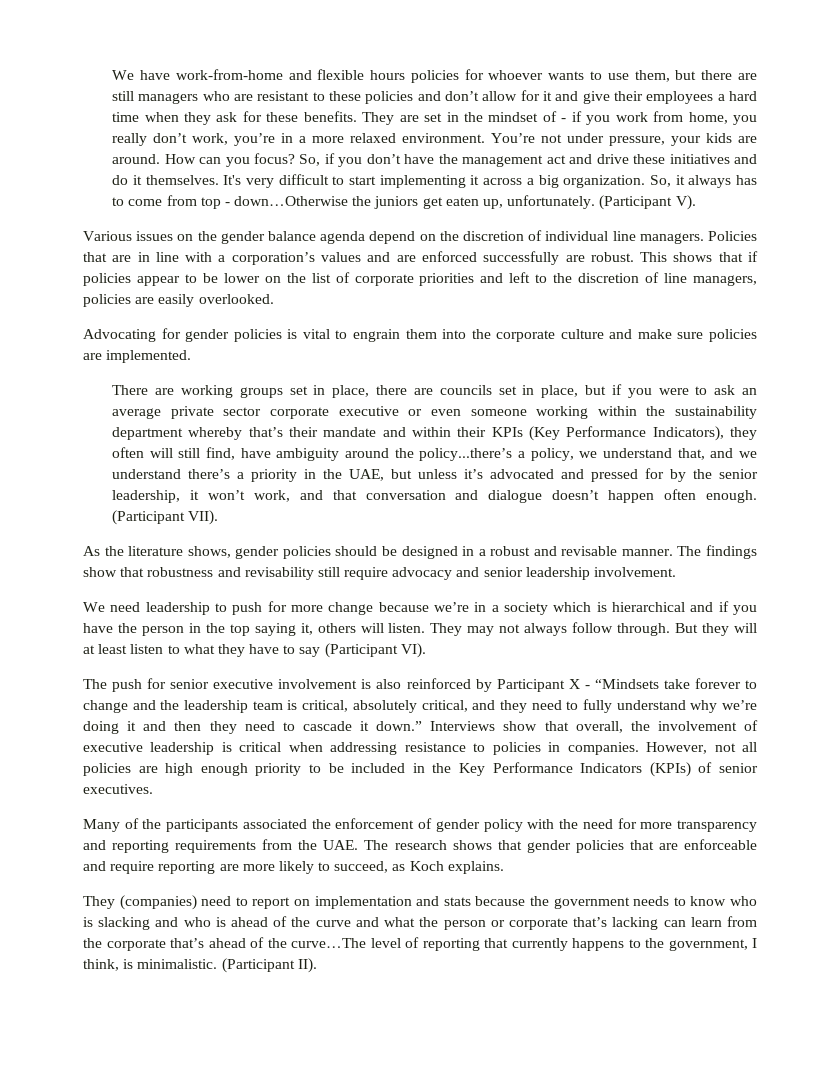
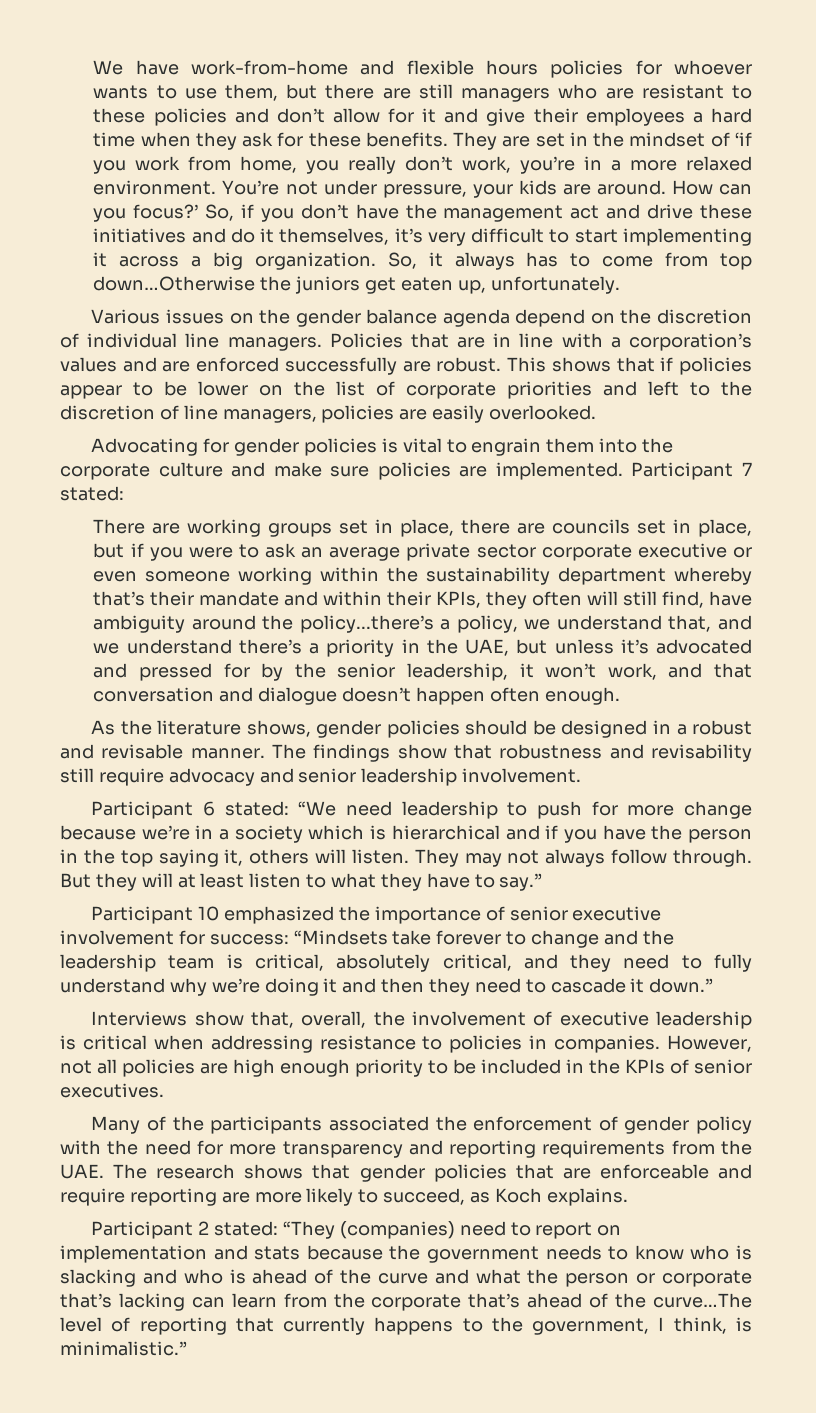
[561,111,582,122] - if -> [735,132,752,146] ‘if
[254,153,296,164] focus? -> [133,204,199,219] focus?’
[145,175,242,185] themselves. It's -> [279,228,423,245] themselves, it’s
[224,202,230,206] - -> (753, 261) none
[599,195,696,210] (Participant V). -> (620, 285) none
(192, 356) none -> [631,462,752,480] [60,486,124,501] Participant 7 stated:
[491,426,724,441] KPIs (Key Performance Indicators), -> [436,591,482,608] KPIs,
[112,510,219,525] (Participant VII). -> (620, 696) none
[83,602,105,612] We -> [91,801,337,819] Participant 6 stated: “We
[299,643,426,658] [83,678,590,692] say (Participant VI). // The push for senior executive involvement is also reinforced by Participant X - -> [499,873,543,891] [91,906,662,924] [60,930,289,945] say.” // Participant 10 emphasized the importance of senior executive involvement for success:
(423, 726) none -> (714, 985) //
[544,721,569,731] that -> [251,1011,295,1028] that,
[459,762,691,777] Key Performance Indicators (KPIs) -> [625,1059,665,1074] KPIs
[83,896,115,909] They -> [91,1221,336,1239] Participant 2 stated: “They
[137,958,317,973] minimalistic. (Participant II). -> [60,1341,187,1356] minimalistic.”

